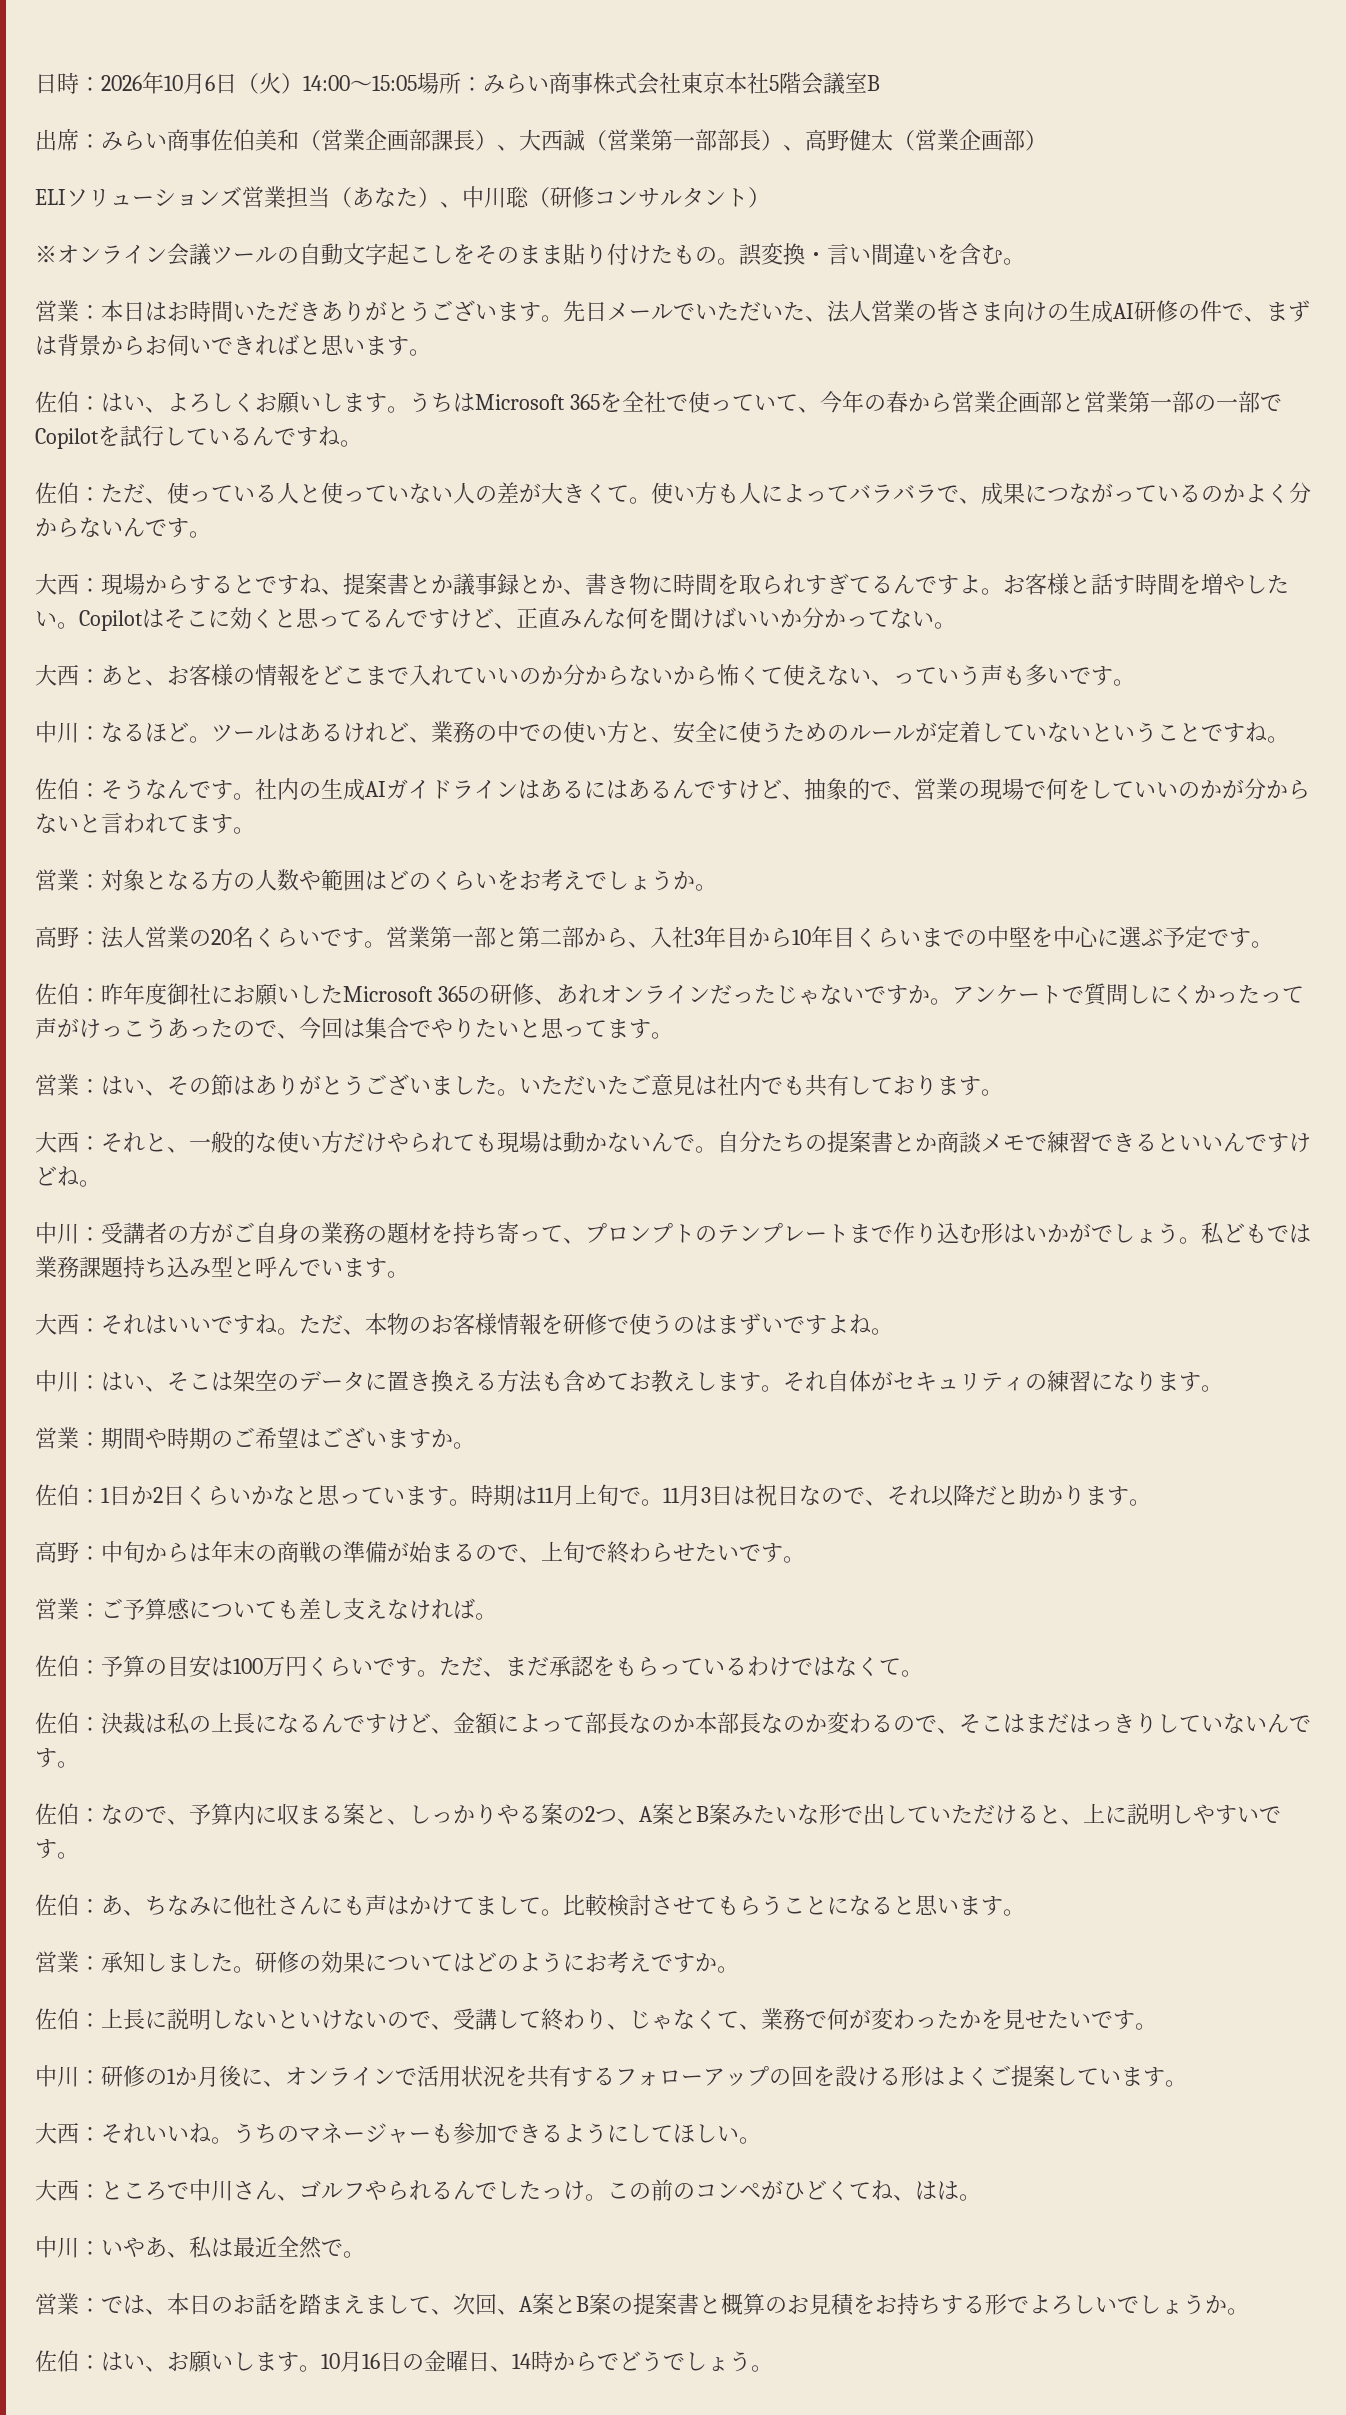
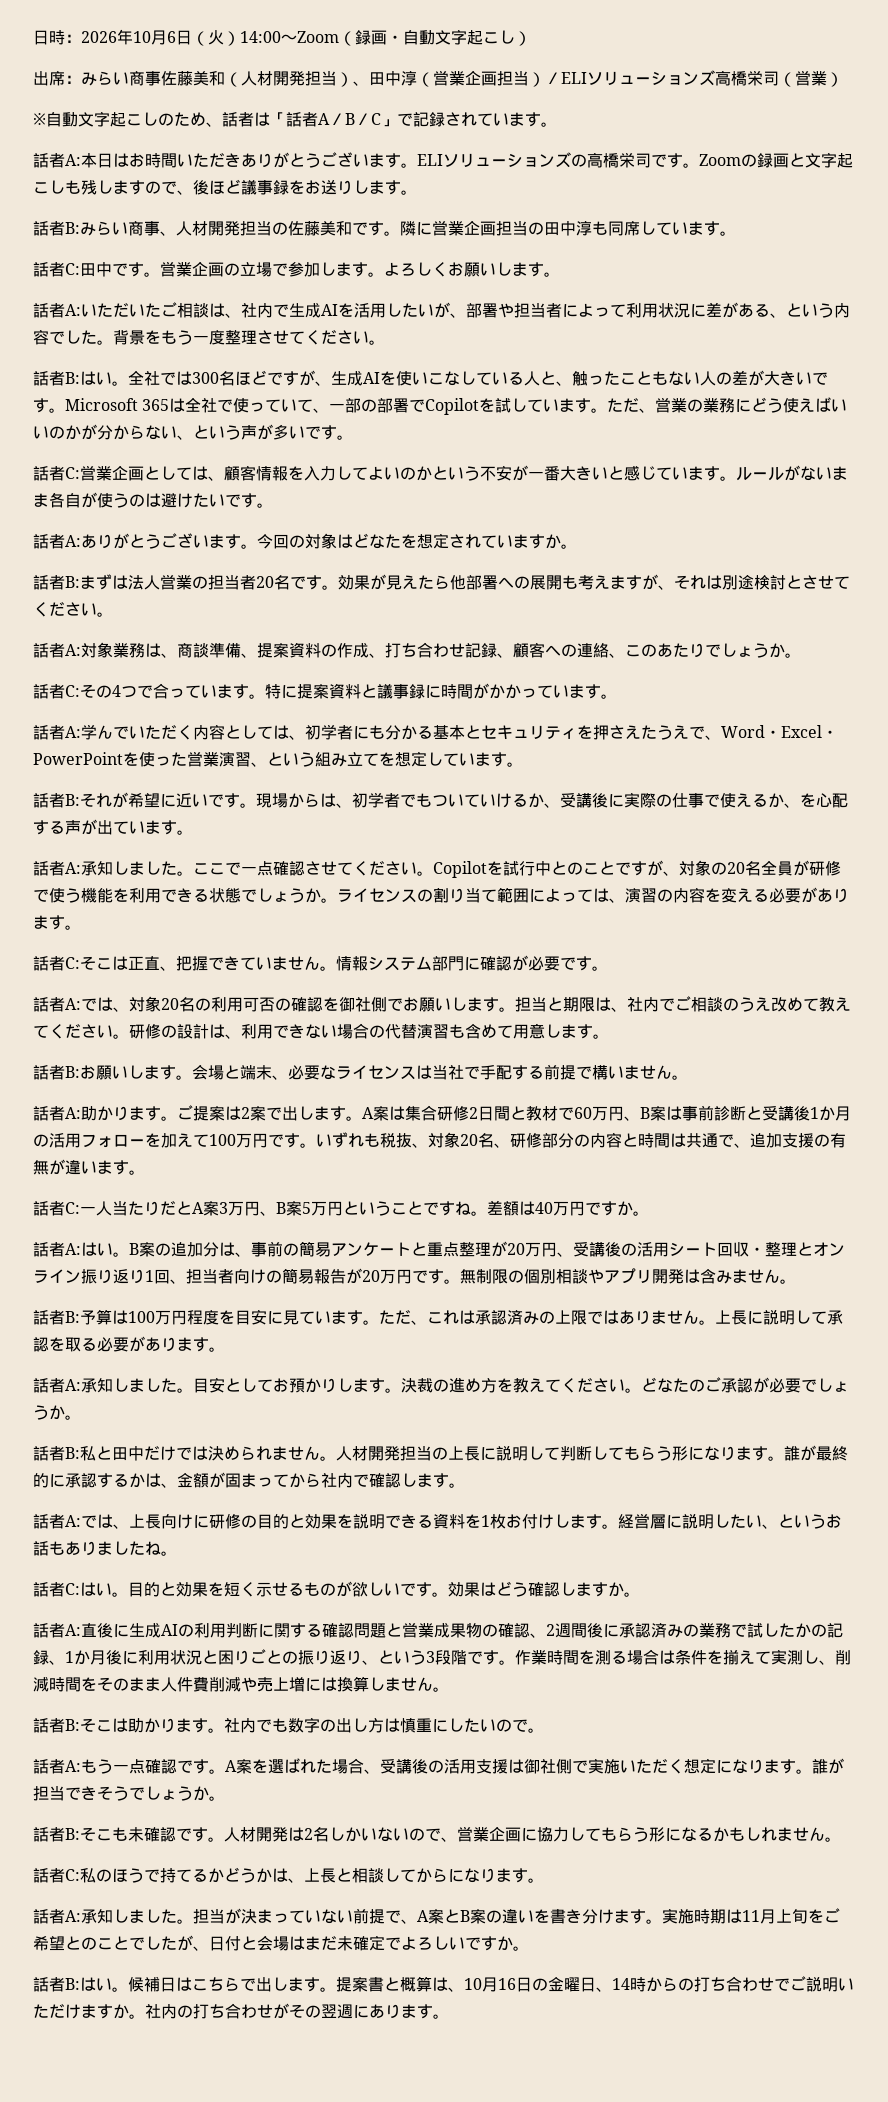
[372,72,880,95] 15:05場所：みらい商事株式会社東京本社5階会議室B -> [297,29,531,46] Zoom（録画・自動文字起こし）
[233,129,1047,151] [35,186,770,208] [35,243,1025,266] [35,300,101,322] 伯美和（営業企画部課長）、大西誠（営業第一部部長）、高野健太（営業企画部） // ELIソリューションズ営業担当（あなた）、中川聡（研修コンサルタント） // ※オンライン会議ツールの自動文字起こしをそのまま貼り付けたもの。誤変換・言い間違いを含む。 // 営業： -> [177,70,843,87] [33,111,557,127] [33,153,81,168] 藤美和（人材開発担当）、田中淳（営業企画担当）／ELIソリューションズ高橋栄司（営業） // ※自動文字起こしのため、話者は「話者A／B／C」で記録されています。 // 話者A:
[563,300,1310,323] [35,334,431,356] [35,391,167,413] 先日メールでいただいた、法人営業の皆さま向けの生成AI研修の件で、まずは背景からお伺いできればと思います。 // 佐伯：はい、 -> [417,152,853,168] [33,179,417,195] [33,220,736,236] [33,261,384,277] ELIソリューションズの高橋栄司です。Zoomの録画と文字起こしも残しますので、後ほど議事録をお送りします。 // 話者B:みらい商事、人材開発担当の佐藤美和です。隣に営業企画担当の田中淳も同席しています。 // 話者C:田中です。営業企画の立場で参加します。
[409,392,622,413] うちはMicrosoft 365を -> [33,302,850,318] [33,329,385,345] [33,370,828,386] [33,398,186,413] // 話者A:いただいたご相談は、社内で生成AIを活用したいが、部署や担当者によって利用状況に差がある、という内容でした。背景をもう一度整理させてください。 // 話者B:はい。全社では300名ほどですが、生成AIを使いこなしている人と、触ったこともない人の差が大きいです。Microsoft 365は
[819,391,1282,413] [35,425,362,449] [35,482,1311,505] [35,517,211,538] [35,573,1289,595] [35,607,956,631] [35,664,1135,686] [35,721,1289,744] [35,778,1134,801] 今年の春から営業企画部と営業第一部の一部でCopilotを試行しているんですね。 // 佐伯：ただ、使っている人と使っていない人の差が大きくて。使い方も人によってバラバラで、成果につながっているのかよく分からないんです。 // 大西：現場からするとですね、提案書とか議事録とか、書き物に時間を取られすぎてるんですよ。お客様と話す時間を増やしたい。Copilotはそこに効くと思ってるんですけど、正直みんな何を聞けばいいか分かってない。 // 大西：あと、お客様の情報をどこまで入れていいのか分からないから怖くて使えない、っていう声も多いです。 // 中川：なるほど。ツールはあるけれど、業務の中での使い方と、安全に使うためのルールが定着していないということですね。 // 佐伯：そうなんです。社内の生成AIガイドラインはあるにはあるんですけど、抽象的で、営業の現場で何をして -> [329,397,832,415] 一部の部署でCopilotを試しています。ただ、営業の業務にどう使えば
[79,812,255,834] [35,869,717,891] [35,926,1273,949] [35,983,1304,1006] [35,1017,673,1039] [35,1074,1003,1097] [35,1131,1311,1153] [35,1166,101,1187] [35,1222,1311,1245] [35,1256,409,1278] [35,1313,893,1335] [35,1370,1223,1393] [35,1427,475,1449] [35,1484,1151,1507] [35,1541,805,1564] [35,1598,497,1620] [35,1655,923,1678] [35,1712,1311,1735] [35,1748,79,1768] [35,1803,1281,1825] [35,1839,79,1859] [35,1894,1025,1916] [35,1951,739,1973] [35,2008,1157,2031] [35,2065,1187,2088] [35,2122,761,2144] [35,2179,981,2201] [35,2236,365,2259] [35,2293,1249,2316] [35,2350,321,2373] と言われてます。 // 営業：対象となる方の人数や範囲はどのくらいをお考えでしょうか。 // 高野：法人営業の20名くらいです。営業第一部と第二部から、入社3年目から10年目くらいまでの中堅を中心に選ぶ予定です。 // 佐伯：昨年度御社にお願いしたMicrosoft 365の研修、あれオンラインだったじゃないですか。アンケートで質問しにくかったって声がけっこうあったので、今回は集合でやりたいと思ってます。 // 営業：はい、その節はありがとうございました。いただいたご意見は社内でも共有しております。 // 大西：それと、一般的な使い方だけやられても現場は動かないんで。自分たちの提案書とか商談メモで練習できるといいんですけどね。 // 中川：受講者の方がご自身の業務の題材を持ち寄って、プロンプトのテンプレートまで作り込む形はいかがでしょう。私どもでは業務課題持ち込み型と呼んでいます。 // 大西：それはいいですね。ただ、本物のお客様情報を研修で使うのはまずいですよね。 // 中川：はい、そこは架空のデータに置き換える方法も含めてお教えします。それ自体がセキュリティの練習になります。 // 営業：期間や時期のご希望はございますか。 // 佐伯：1日か2日くらいかなと思っています。時期は11月上旬で。11月3日は祝日なので、それ以降だと助かります。 // 高野：中旬からは年末の商戦の準備が始まるので、上旬で終わらせたいです。 // 営業：ご予算感についても差し支えなければ。 // 佐伯：予算の目安は100万円くらいです。ただ、まだ承認をもらっているわけではなくて。 // 佐伯：決裁は私の上長になるんですけど、金額によって部長なのか本部長なのか変わるので、そこはまだはっきりしていないんです。 // 佐伯：なので、予算内に収まる案と、しっかりやる案の2つ、A案とB案みたいな形で出していただけると、上に説明しやすいです。 // 佐伯：あ、ちなみに他社さんにも声はかけてまして。比較検討させてもらうことになると思います。 // 営業：承知しました。研修の効果についてはどのようにお考えですか。 // 佐伯：上長に説明しないといけないので、受講して終わり、じゃなくて、業務で何が変わったかを見せたいです。 // 中川：研修の1か月後に、オンラインで活用状況を共有するフォローアップの回を設ける形はよくご提案しています。 // 大西：それいいね。うちのマネージャーも参加できるようにしてほしい。 // 大西：ところで中川さん、ゴルフやられるんでしたっけ。この前のコンペがひどくてね、はは。 // 中川：いやあ、私は最近全然で。 // 営業：では、本日のお話を踏まえまして、次回、A案とB案の提案書と概算のお見積をお持ちする形でよろしいでしょうか。 // 佐伯：はい、お願いします。 -> [177,424,353,440] [33,465,848,481] [33,492,273,508] [33,533,577,549] [33,574,850,590] [33,602,113,617] [33,642,801,658] [33,683,617,699] [33,724,838,740] [33,751,523,767] [33,792,848,808] [33,819,193,835] [33,860,841,878] [33,887,849,903] [33,915,81,930] [33,955,608,971] [33,996,851,1012] [33,1023,609,1039] [33,1064,688,1080] [33,1105,851,1121] [33,1132,846,1148] [33,1159,145,1175] [33,1200,649,1216] [33,1241,845,1257] [33,1268,796,1284] [33,1309,843,1325] [33,1336,225,1352] [33,1377,849,1393] [33,1405,81,1420] [33,1445,848,1461] [33,1472,465,1488] [33,1513,842,1529] [33,1541,177,1556] [33,1581,640,1597] [33,1622,843,1638] [33,1649,851,1665] [33,1676,449,1692] [33,1717,544,1733] [33,1758,844,1774] [33,1786,225,1801] [33,1826,841,1842] [33,1867,544,1883] [33,1908,840,1924] [33,1935,529,1951] [33,1976,464,1992] 、という声が多いです。 // 話者C:営業企画としては、顧客情報を入力してよいのかという不安が一番大きいと感じています。ルールがないまま各自が使うのは避けたいです。 // 話者A:ありがとうございます。今回の対象はどなたを想定されていますか。 // 話者B:まずは法人営業の担当者20名です。効果が見えたら他部署への展開も考えますが、それは別途検討とさせてください。 // 話者A:対象業務は、商談準備、提案資料の作成、打ち合わせ記録、顧客への連絡、このあたりでしょうか。 // 話者C:その4つで合っています。特に提案資料と議事録に時間がかかっています。 // 話者A:学んでいただく内容としては、初学者にも分かる基本とセキュリティを押さえたうえで、Word・Excel・PowerPointを使った営業演習、という組み立てを想定しています。 // 話者B:それが希望に近いです。現場からは、初学者でもついていけるか、受講後に実際の仕事で使えるか、を心配する声が出ています。 // 話者A:承知しました。ここで一点確認させてください。Copilotを試行中とのことですが、対象の20名全員が研修で使う機能を利用できる状態でしょうか。ライセンスの割り当て範囲によっては、演習の内容を変える必要があります。 // 話者C:そこは正直、把握できていません。情報システム部門に確認が必要です。 // 話者A:では、対象20名の利用可否の確認を御社側でお願いします。担当と期限は、社内でご相談のうえ改めて教えてください。研修の設計は、利用できない場合の代替演習も含めて用意します。 // 話者B:お願いします。会場と端末、必要なライセンスは当社で手配する前提で構いません。 // 話者A:助かります。ご提案は2案で出します。A案は集合研修2日間と教材で60万円、B案は事前診断と受講後1か月の活用フォローを加えて100万円です。いずれも税抜、対象20名、研修部分の内容と時間は共通で、追加支援の有無が違います。 // 話者C:一人当たりだとA案3万円、B案5万円ということですね。差額は40万円ですか。 // 話者A:はい。B案の追加分は、事前の簡易アンケートと重点整理が20万円、受講後の活用シート回収・整理とオンライン振り返り1回、担当者向けの簡易報告が20万円です。無制限の個別相談やアプリ開発は含みません。 // 話者B:予算は100万円程度を目安に見ています。ただ、これは承認済みの上限ではありません。上長に説明して承認を取る必要があります。 // 話者A:承知しました。目安としてお預かりします。決裁の進め方を教えてください。どなたのご承認が必要でしょうか。 // 話者B:私と田中だけでは決められません。人材開発担当の上長に説明して判断してもらう形になります。誰が最終的に承認するかは、金額が固まってから社内で確認します。 // 話者A:では、上長向けに研修の目的と効果を説明できる資料を1枚お付けします。経営層に説明したい、というお話もありましたね。 // 話者C:はい。目的と効果を短く示せるものが欲しいです。効果はどう確認しますか。 // 話者A:直後に生成AIの利用判断に関する確認問題と営業成果物の確認、2週間後に承認済みの業務で試したかの記録、1か月後に利用状況と困りごとの振り返り、という3段階です。作業時間を測る場合は条件を揃えて実測し、削減時間をそのまま人件費削減や売上増には換算しません。 // 話者B:そこは助かります。社内でも数字の出し方は慎重にしたいので。 // 話者A:もう一点確認です。A案を選ばれた場合、受講後の活用支援は御社側で実施いただく想定になります。誰が担当できそうでしょうか。 // 話者B:そこも未確認です。人材開発は2名しかいないので、営業企画に協力してもらう形になるかもしれません。 // 話者C:私のほうで持てるかどうかは、上長と相談してからになります。 // 話者A:承知しました。担当が決まっていない前提で、A案とB案の違いを書き分けます。実施時期は11月上旬をご希望とのことでしたが、日付と会場はまだ未確定でよろしいですか。 // 話者B:はい。候補日はこちらで出します。提案書と概算は、
[597,2351,751,2372] でどうでしょう -> [678,1976,854,1992] [33,2003,433,2019] の打ち合わせでご説明いただけますか。社内の打ち合わせがその翌週にあります

